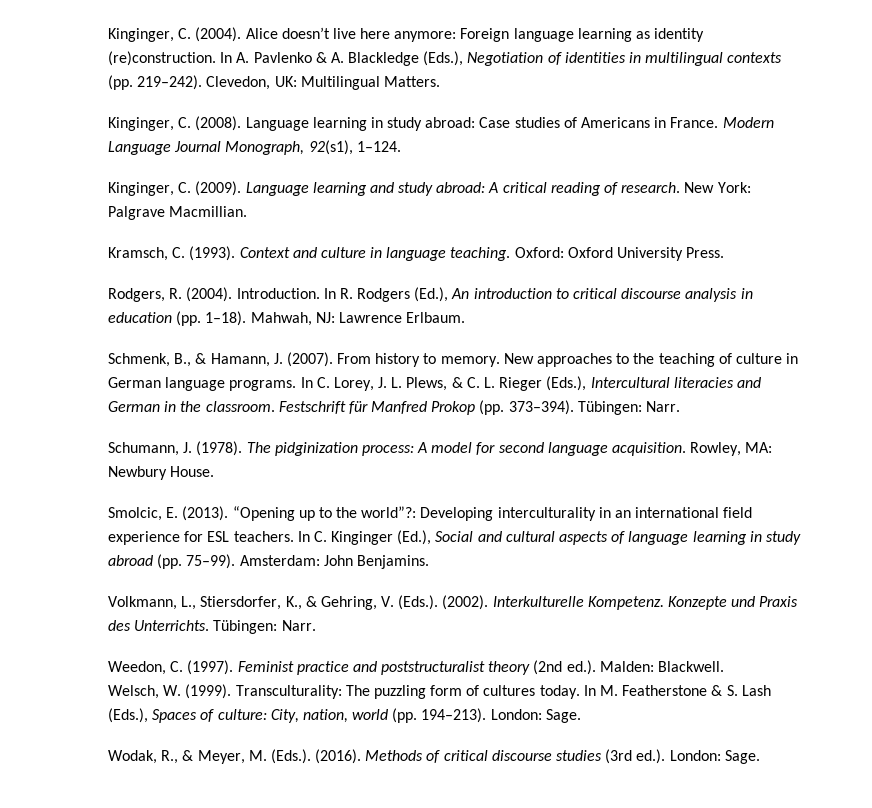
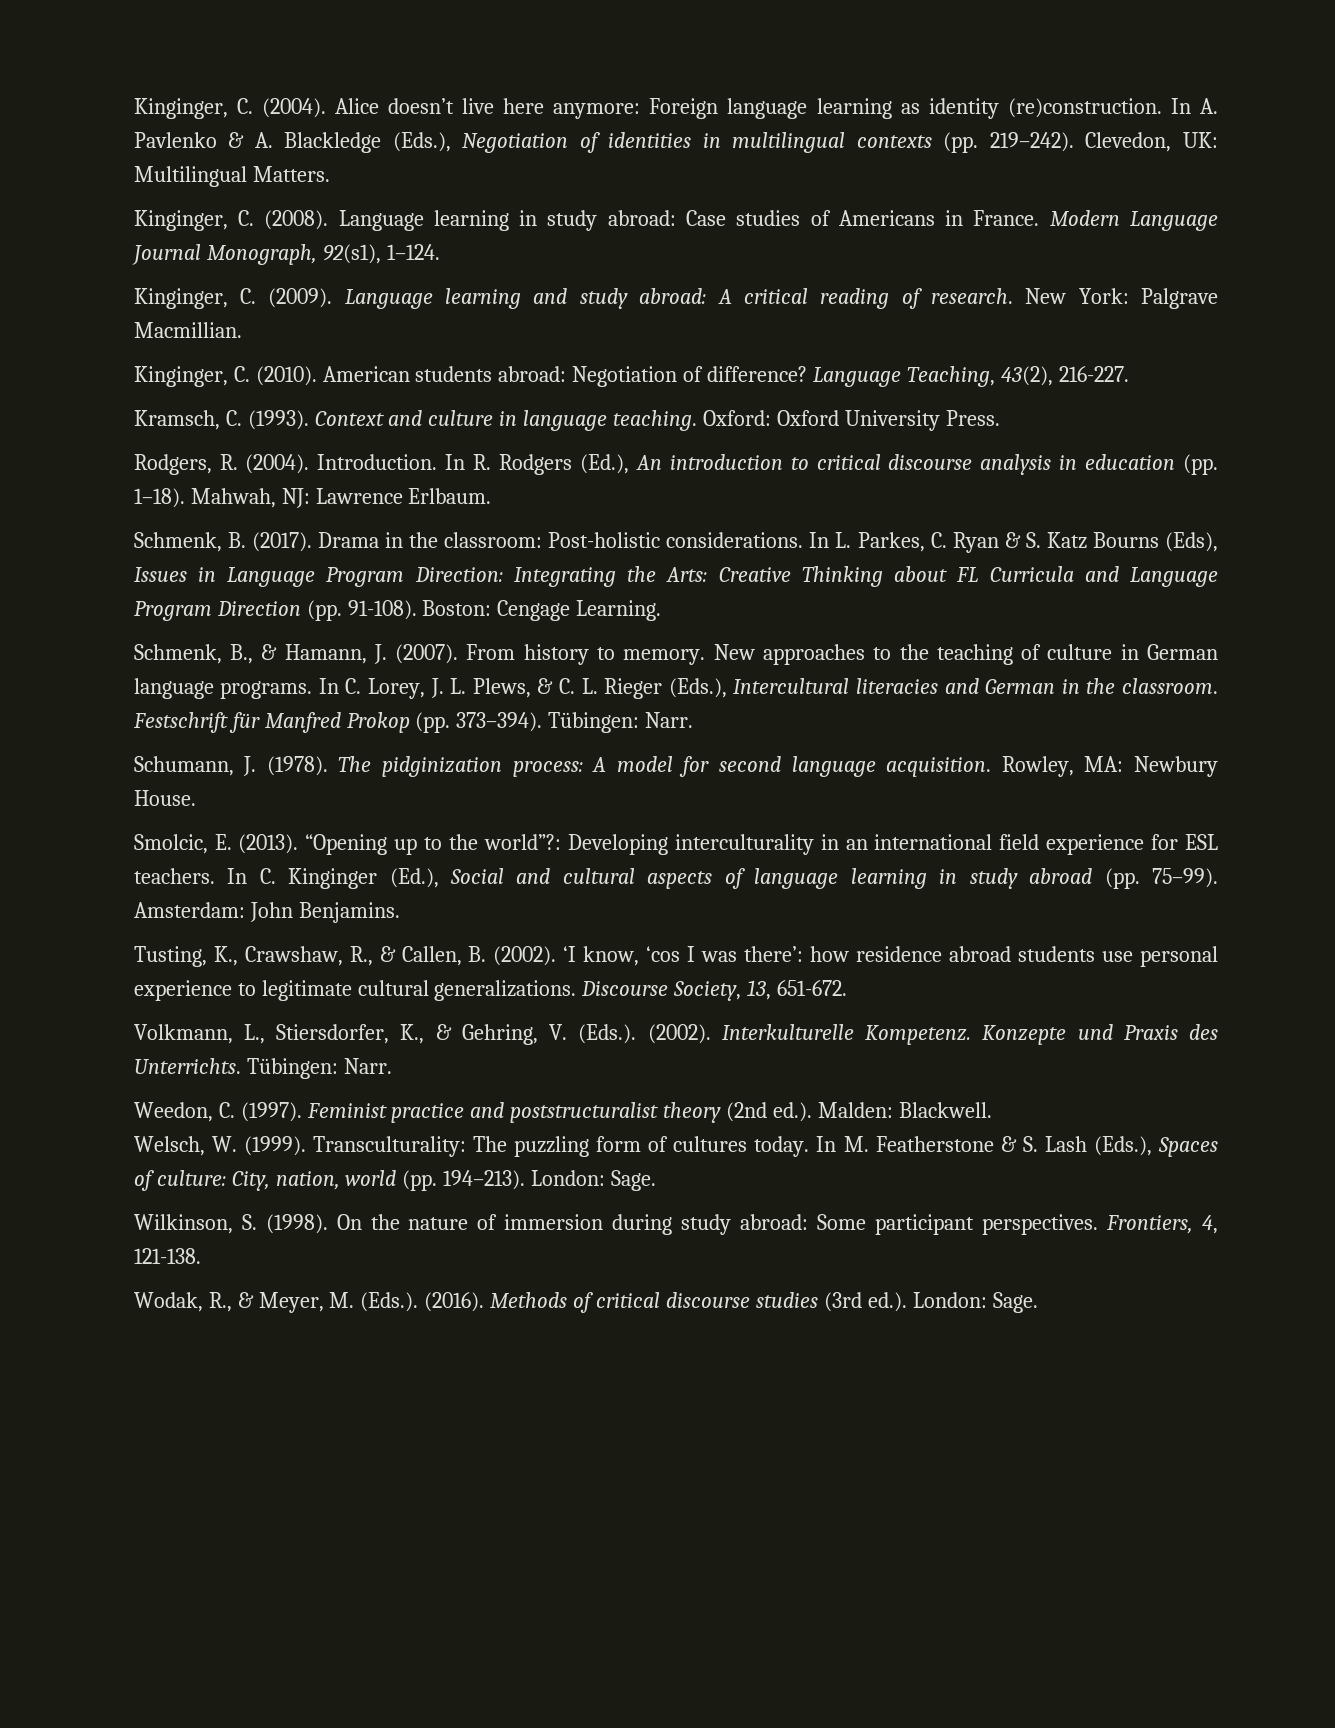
(248, 211) none -> [133,366,1129,387] // Kinginger, C. (2010). American students abroad: Negotiation of difference? Language Teaching, 43(2), 216-227.
(466, 317) none -> [133,532,1218,553] [133,566,1218,587] [133,600,662,621] // Schmenk, B. (2017). Drama in the classroom: Post-holistic considerations. In L. Parkes, C. Ryan & S. Katz Bourns (Eds), Issues in Language Program Direction: Integrating the Arts: Creative Thinking about FL Curricula and Language Program Direction (pp. 91-108). Boston: Cengage Learning.
(429, 562) none -> [133,946,1218,967] [133,980,848,1001] // Tusting, K., Crawshaw, R., & Callen, B. (2002). ‘I know, ‘cos I was there’: how residence abroad students use personal experience to legitimate cultural generalizations. Discourse Society, 13, 651-672.
(581, 716) none -> [133,1214,1219,1235] [133,1248,201,1264] // Wilkinson, S. (1998). On the nature of immersion during study abroad: Some participant perspectives. Frontiers, 4, 121-138.

